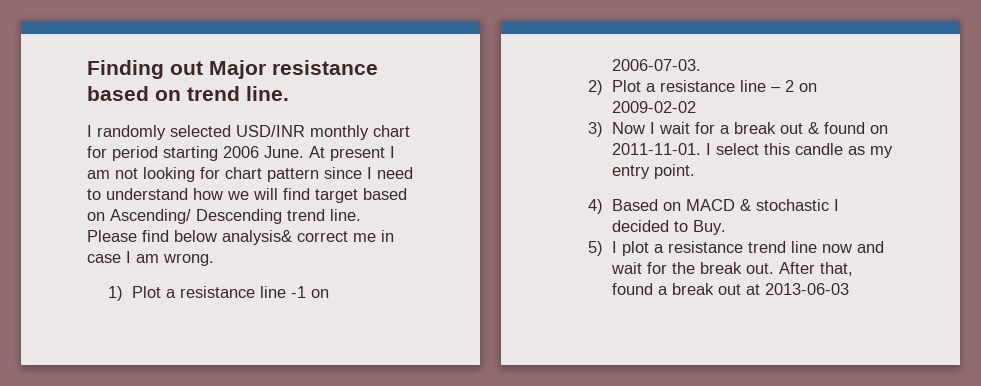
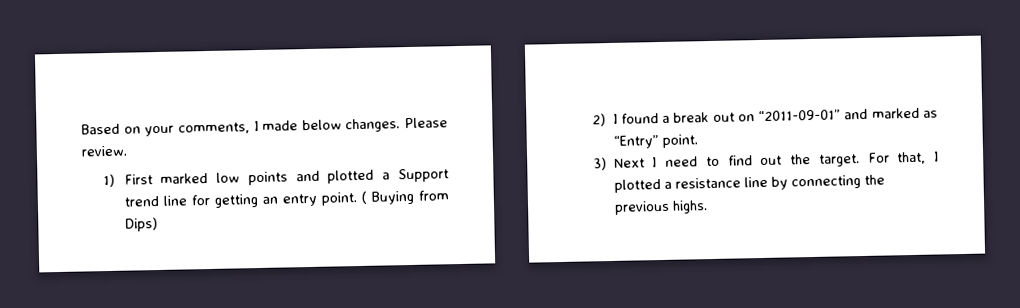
[87,60,378,79] [87,86,289,101] [87,125,410,140] [87,146,395,161] [87,167,413,182] [87,188,407,203] [87,209,361,224] [87,230,394,245] [87,251,214,266] [108,286,329,301] [611,59,701,71] [588,80,817,95] [611,101,696,113] [588,122,888,137] [611,143,893,158] [611,164,695,179] [588,199,839,214] [611,220,726,235] [588,241,884,256] [610,262,853,276] [611,283,849,295] Finding out Major resistance based on trend line. // I randomly selected USD/INR monthly chart for period starting 2006 June. At present I am not looking for chart pattern since I need to understand how we will find target based on Ascending/ Descending trend line. Please find below analysis& correct me in case I am wrong. // 1) Plot a resistance line -1 on 2006-07-03. // 2) Plot a resistance line – 2 on 2009-02-02 // 3) Now I wait for a break out & found on 2011-11-01. I select this candle as my entry point. // 4) Based on MACD & stochastic I decided to Buy. // 5) I plot a resistance trend line now and wait for the break out. After that, found a break out at 2013-06-03 -> [81,117,448,137] [81,145,127,157] [102,168,450,188] [123,190,449,208] [124,217,158,232] [591,107,938,127] [612,134,698,149] [592,151,939,171] [613,174,885,193] [613,200,708,215] Based on your comments, I made below changes. Please review. // 1) First marked low points and plotted a Support trend line for getting an entry point. ( Buying from Dips) // 2) I found a break out on “2011-09-01” and marked as “Entry” point. // 3) Next I need to find out the target. For that, I plotted a resistance line by connecting the previous highs.

